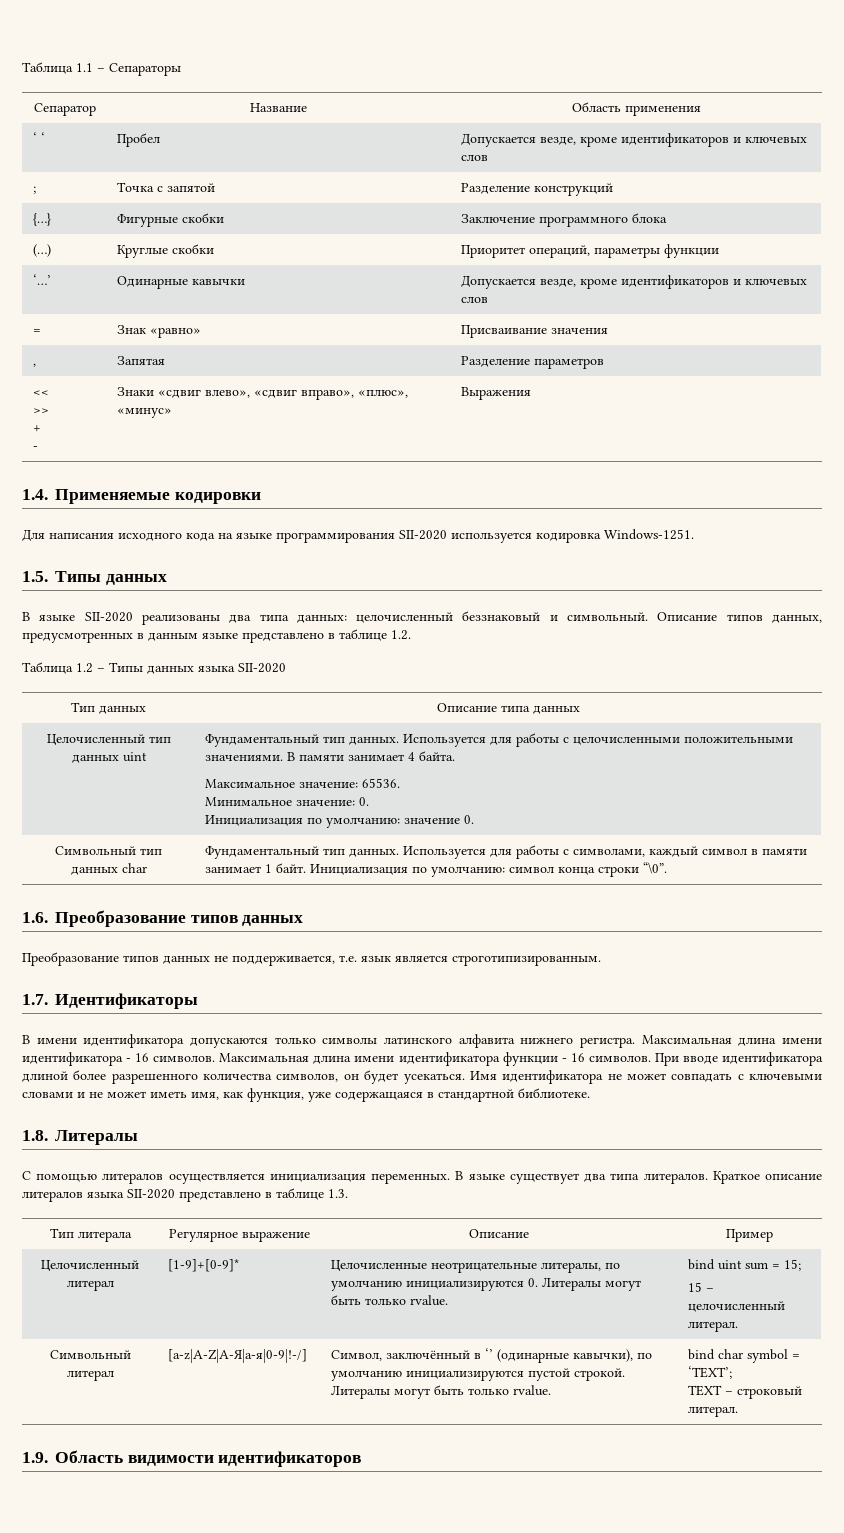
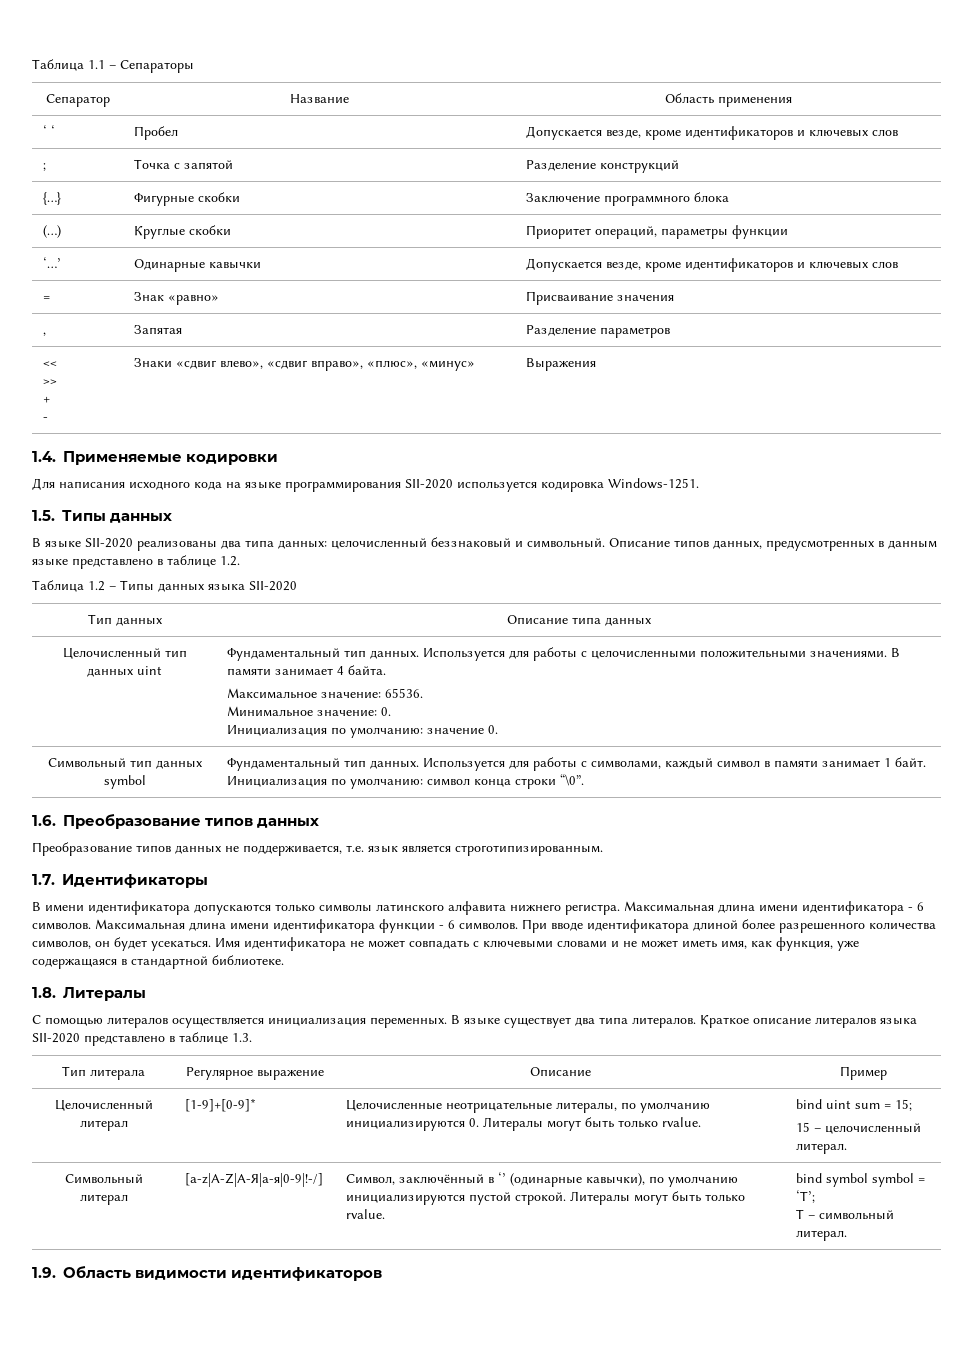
[121,863,147,873] char -> [103,775,146,789] symbol
[135,1053,150,1062] 16 -> [917,902,924,911] 6
[570,1053,585,1062] 16 -> [448,920,455,929] 6
[717,1349,743,1359] char -> [825,1173,868,1187] symbol
[687,1366,732,1379] [687,1385,802,1399] ‘TEXT’; // TEXT – строковый -> [795,1190,815,1203] [795,1209,894,1220] ‘T’; // T – символьный

